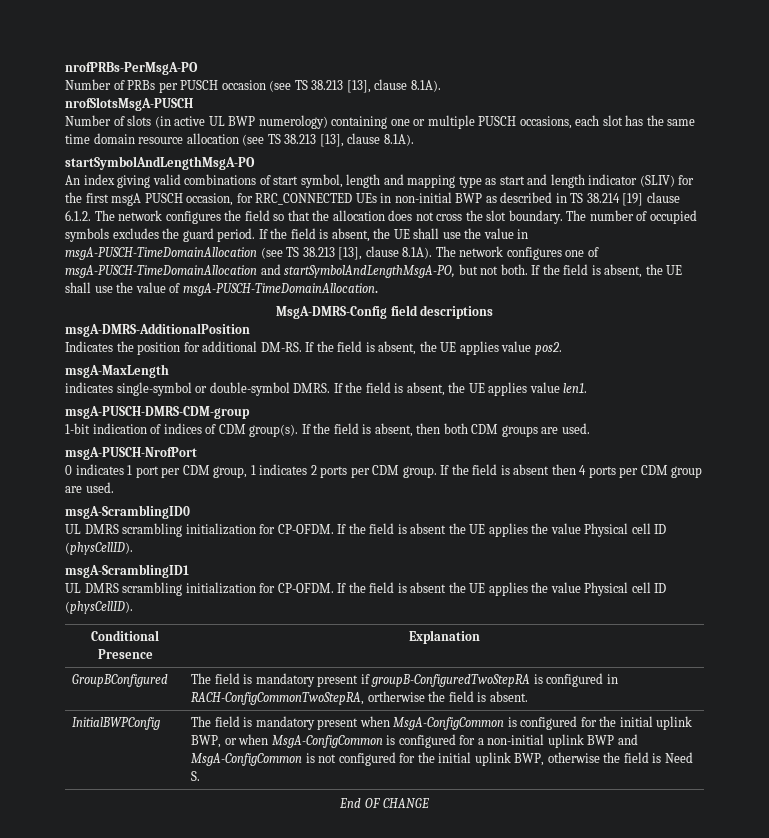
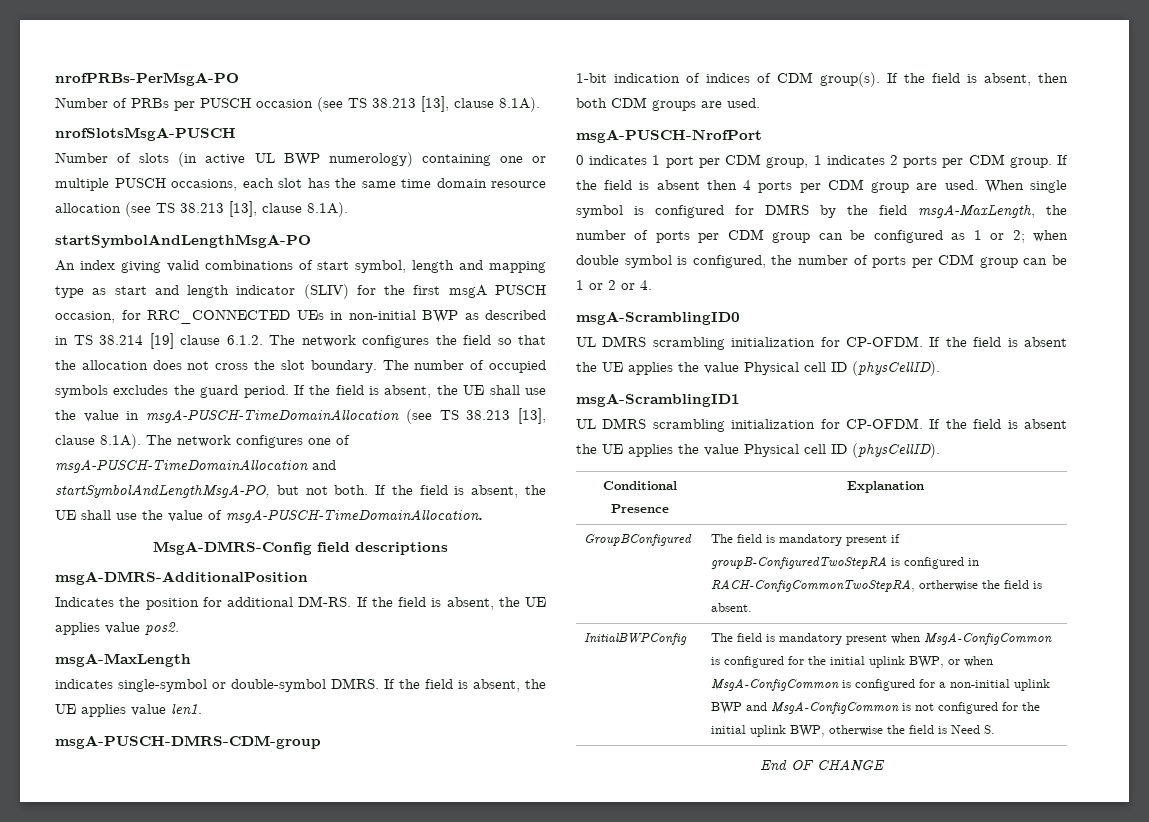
(114, 487) none -> [984,180,1067,193] [576,204,1067,218] [576,229,1068,243] [576,254,1067,268] [576,280,652,290] When single symbol is configured for DMRS by the field msgA-MaxLength, the number of ports per CDM group can be configured as 1 or 2; when double symbol is configured, the number of ports per CDM group can be 1 or 2 or 4.

